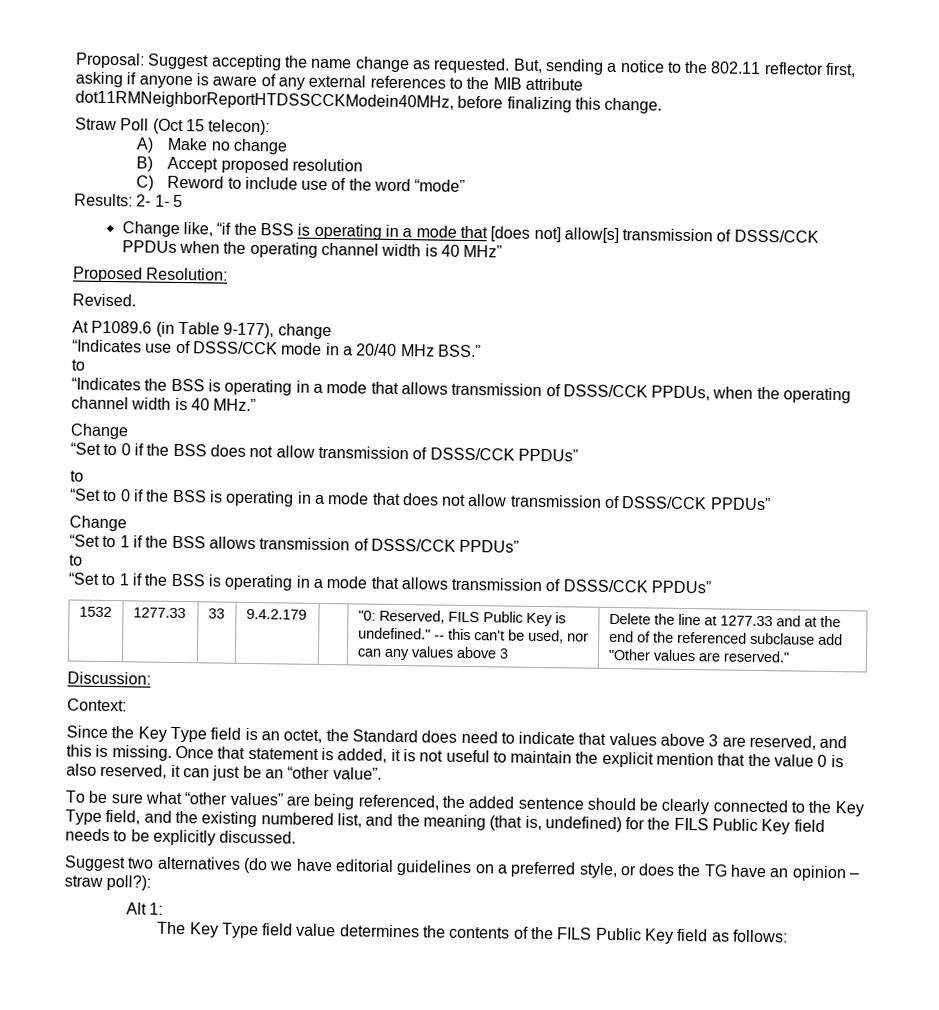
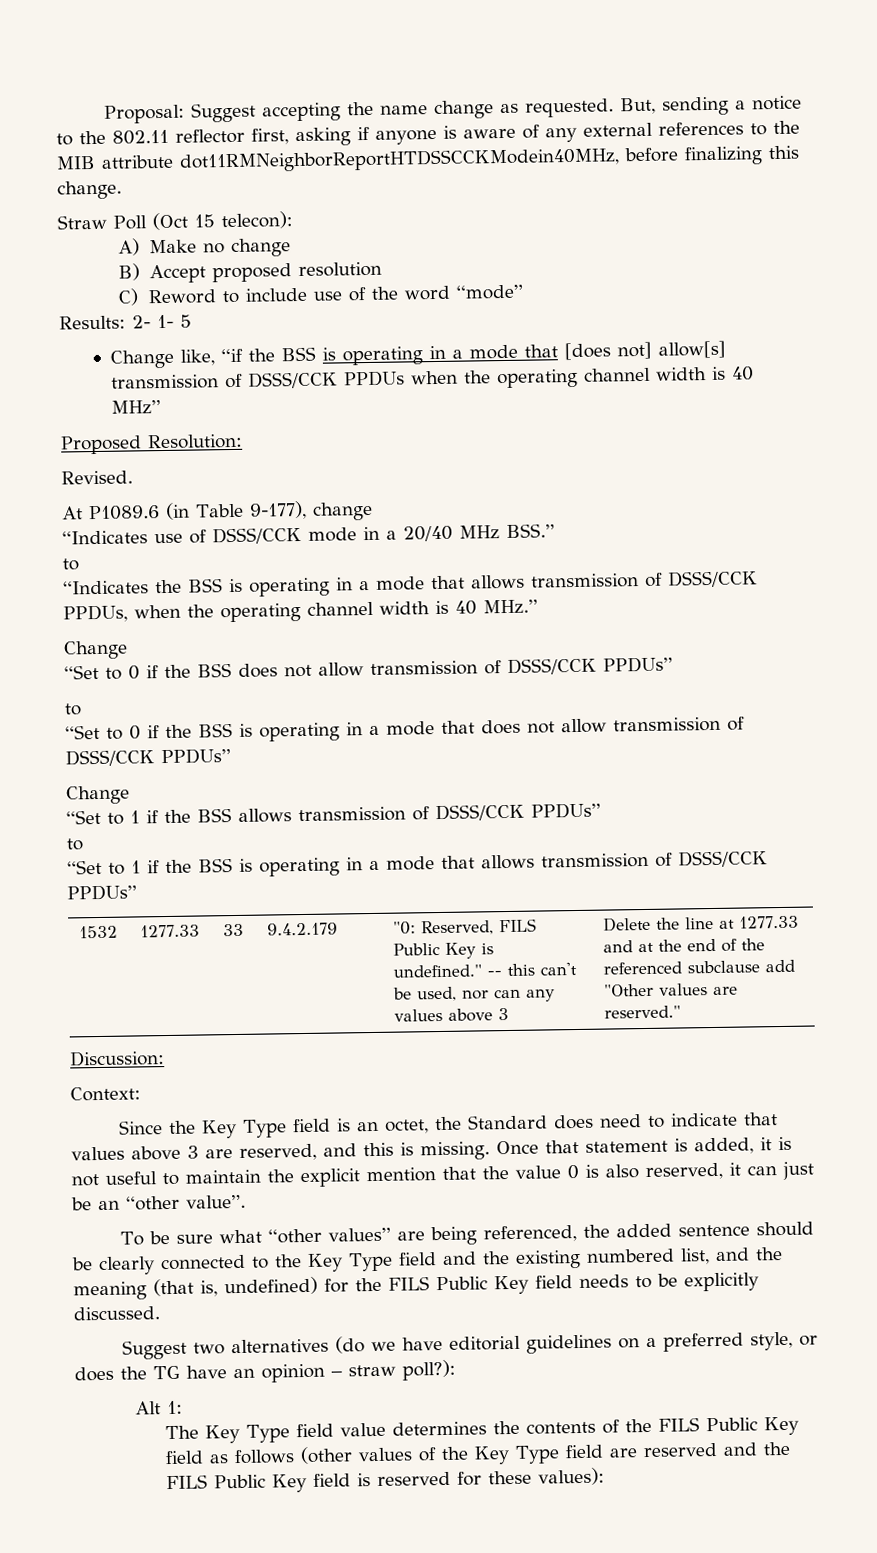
[105,810,141,825] field, -> [397,1252,437,1266] field
[732,929,788,943] follows: -> [234,1441,791,1465] [166,1467,606,1493] follows (other values of the Key Type field are reserved and the FILS Public Key field is reserved for these values):

